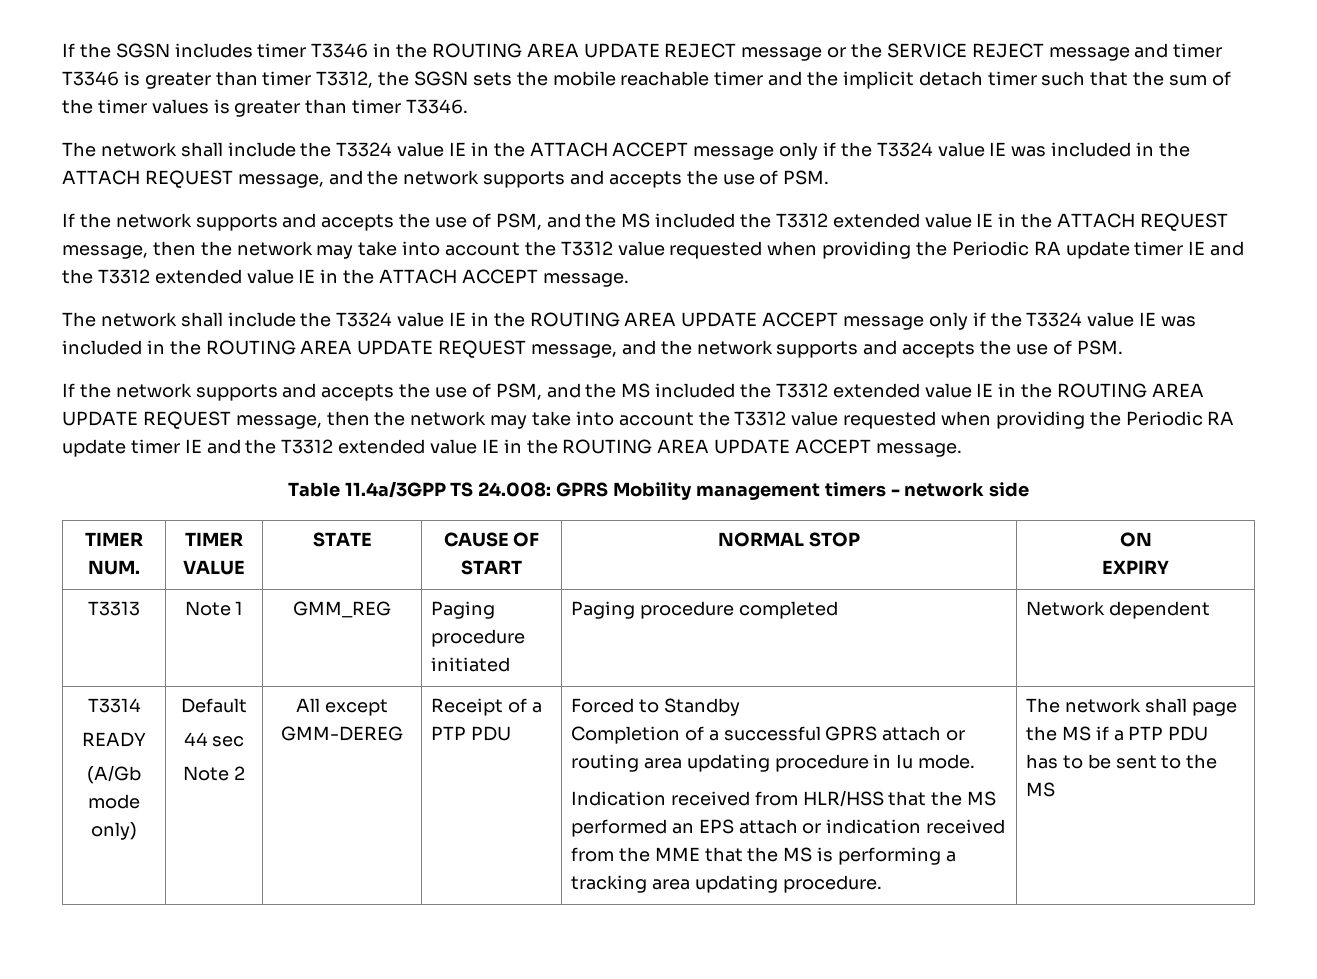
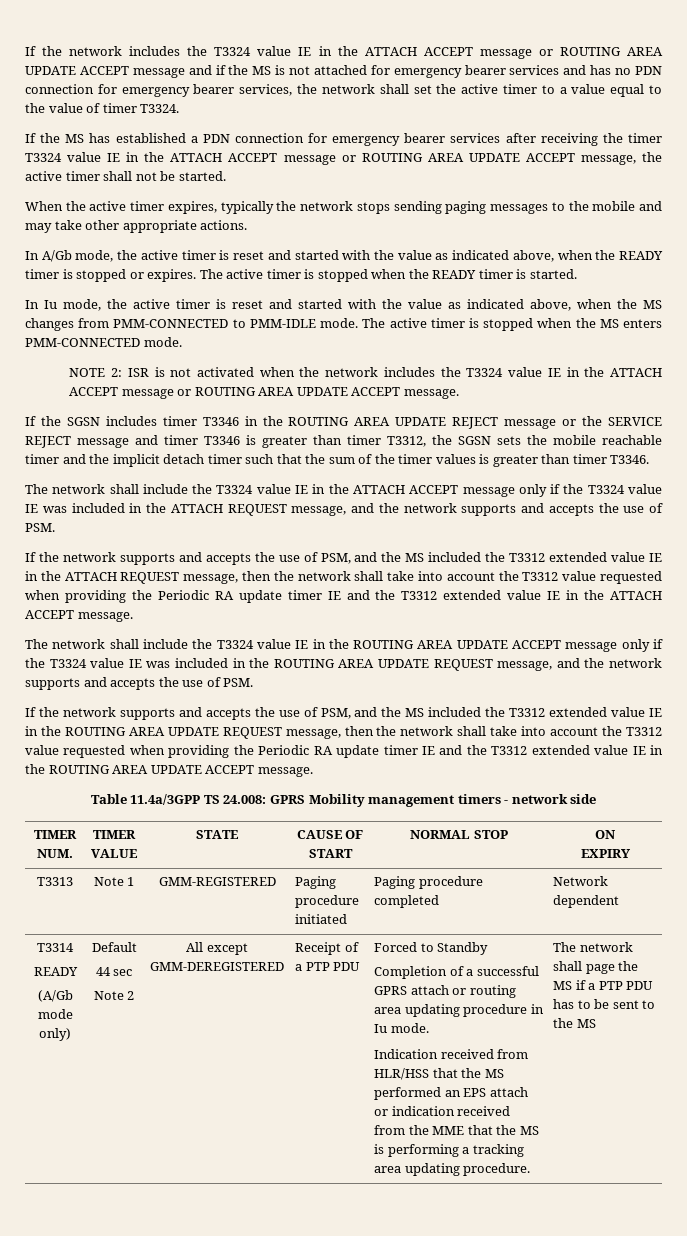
[62,43,111,58] If the -> [25,46,664,59] [25,65,662,78] [25,84,662,97] [25,103,180,113] [25,133,662,146] [25,152,662,165] [25,171,226,181] [25,201,663,214] [25,220,248,233] [25,250,663,262] [25,269,577,282] [25,299,662,311] [25,318,662,331] [25,337,182,347] [69,367,663,377] [69,387,459,399] [25,416,61,426] If the network includes the T3324 value IE in the ATTACH ACCEPT message or ROUTING AREA UPDATE ACCEPT message and if the MS is not attached for emergency bearer services and has no PDN connection for emergency bearer services, the network shall set the active timer to a value equal to the value of timer T3324. // If the MS has established a PDN connection for emergency bearer services after receiving the timer T3324 value IE in the ATTACH ACCEPT message or ROUTING AREA UPDATE ACCEPT message, the active timer shall not be started. // When the active timer expires, typically the network stops sending paging messages to the mobile and may take other appropriate actions. // In A/Gb mode, the active timer is reset and started with the value as indicated above, when the READY timer is stopped or expires. The active timer is stopped when the READY timer is started. // In Iu mode, the active timer is reset and started with the value as indicated above, when the MS changes from PMM-CONNECTED to PMM-IDLE mode. The active timer is stopped when the MS enters PMM-CONNECTED mode. // NOTE 2: ISR is not activated when the network includes the T3324 value IE in the ATTACH ACCEPT message or ROUTING AREA UPDATE ACCEPT message. // If the
[316,245,354,259] may -> [354,571,384,581] shall
[490,415,528,429] may -> [457,726,487,736] shall
[293,601,391,618] GMM_REG -> [158,877,276,886] GMM-REGISTERED
[281,726,403,741] GMM-DEREG -> [150,962,284,971] GMM-DEREGISTERED

